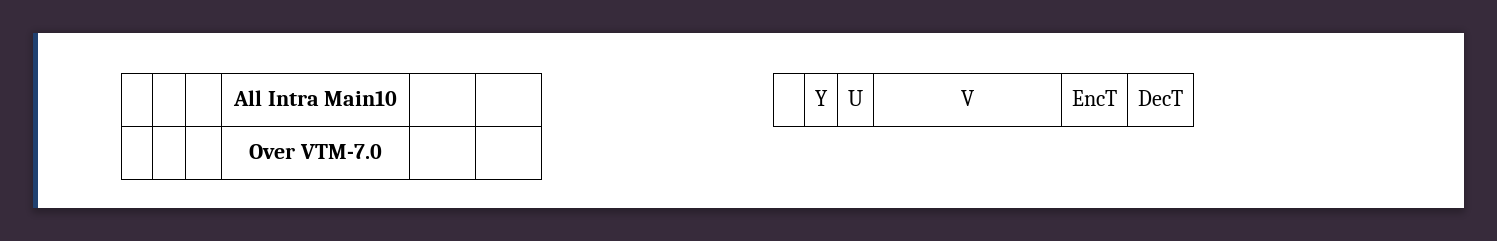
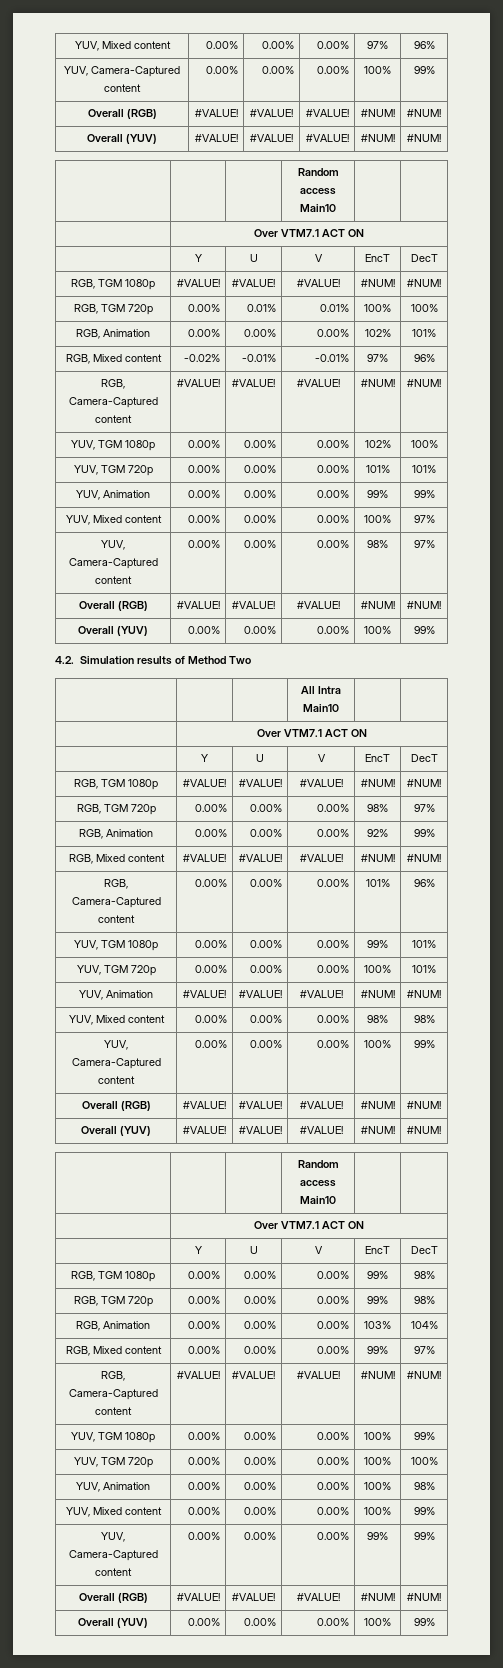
[232,90,398,106] [249,144,382,159] [815,90,828,106] [848,90,863,106] [961,90,975,106] [1072,90,1117,106] [1138,90,1183,106] | | | All Intra Main10 | | // | | | Over VTM-7.0 | | // | Y | U | V | EncT | DecT -> [74,41,171,51] [206,41,239,49] [262,41,295,49] [317,41,350,49] [367,41,388,49] [413,41,435,49] [64,66,180,77] [104,84,141,92] [206,66,239,74] [262,66,295,74] [317,66,350,74] [364,66,391,74] [413,66,435,74] [87,109,157,119] [194,109,238,117] [250,109,293,117] [305,109,349,117] [360,109,395,117] [407,109,441,117] [87,134,157,144] [194,134,238,142] [250,134,293,142] [305,134,349,142] [360,134,395,142] [407,134,441,142] [297,168,339,176] [300,188,336,195] [300,204,336,212] [254,229,364,237] [194,254,202,262] [249,254,258,262] [314,254,323,262] [365,254,390,262] [410,254,438,262] [71,279,155,290] [176,279,220,287] [232,279,275,287] [296,279,340,287] [360,279,395,287] [407,279,441,287] [73,304,153,315] [188,304,221,312] [247,304,277,312] [320,304,350,312] [364,304,391,312] [410,304,438,312] [76,329,150,339] [188,329,221,337] [244,329,277,337] [317,329,350,337] [364,329,391,337] [412,329,436,337] [65,354,162,364] [184,354,221,362] [242,354,277,362] [315,354,350,362] [367,354,388,362] [413,354,435,362] [101,379,125,389] [68,397,158,408] [95,415,132,423] [176,379,220,387] [232,379,275,387] [296,379,340,387] [360,379,395,387] [407,379,441,387] [71,440,155,451] [188,440,221,448] [244,440,277,448] [317,440,350,448] [364,440,391,448] [410,440,438,448] [73,465,153,476] [188,465,221,473] [244,465,277,473] [317,465,350,473] [365,465,390,473] [412,465,436,473] [76,490,150,500] [188,490,221,498] [244,490,277,498] [317,490,350,498] [367,490,388,498] [413,490,435,498] [65,515,162,525] [188,515,221,523] [244,515,277,523] [317,515,350,523] [364,515,391,523] [413,515,435,523] [101,540,125,550] [68,558,158,569] [95,576,132,584] [188,540,221,548] [244,540,277,548] [317,540,350,548] [367,540,388,548] [413,540,435,548] [78,601,148,611] [176,601,220,609] [232,601,275,609] [296,601,340,609] [360,601,395,609] [407,601,441,609] [78,626,148,636] [188,626,221,634] [244,626,277,634] [317,626,350,634] [364,626,391,634] [413,626,435,634] [55,656,251,665] [301,686,341,694] [303,704,339,712] [257,729,367,737] [201,754,208,762] [256,754,264,762] [317,754,326,762] [365,754,390,762] [410,754,438,762] [74,779,158,790] [183,779,226,787] [238,779,282,787] [299,779,343,787] [360,779,395,787] [407,779,441,787] [76,804,156,815] [195,804,228,812] [250,804,283,812] [317,804,350,812] [367,804,388,812] [413,804,435,812] [79,829,153,839] [195,829,228,837] [250,829,283,837] [317,829,350,837] [367,829,388,837] [413,829,435,837] [68,854,165,864] [183,854,226,862] [238,854,282,862] [299,854,343,862] [360,854,395,862] [407,854,441,862] [104,879,128,889] [71,897,161,908] [98,915,135,923] [195,879,228,887] [250,879,283,887] [317,879,350,887] [365,879,390,887] [413,879,435,887] [74,940,158,951] [195,940,228,948] [250,940,283,948] [317,940,350,948] [367,940,388,948] [412,940,436,948] [76,965,156,976] [195,965,228,973] [250,965,283,973] [317,965,350,973] [364,965,391,973] [412,965,436,973] [79,990,153,1000] [183,990,226,998] [238,990,282,998] [299,990,343,998] [360,990,395,998] [407,990,441,998] [68,1015,165,1025] [195,1015,228,1023] [250,1015,283,1023] [317,1015,350,1023] [367,1015,388,1023] [413,1015,435,1023] [104,1040,128,1050] [71,1058,161,1069] [98,1076,135,1084] [195,1040,228,1048] [250,1040,283,1048] [317,1040,350,1048] [364,1040,391,1048] [413,1040,435,1048] [81,1101,151,1111] [183,1101,226,1109] [238,1101,282,1109] [299,1101,343,1109] [360,1101,395,1109] [407,1101,441,1109] [81,1126,151,1136] [183,1126,226,1134] [238,1126,282,1134] [299,1126,343,1134] [360,1126,395,1134] [407,1126,441,1134] [297,1160,339,1168] [300,1180,336,1187] [300,1196,336,1204] [254,1221,364,1229] [194,1246,202,1254] [249,1246,258,1254] [314,1246,323,1254] [365,1246,390,1254] [410,1246,438,1254] [71,1271,155,1282] [188,1271,221,1279] [244,1271,277,1279] [317,1271,350,1279] [367,1271,388,1279] [413,1271,435,1279] [73,1296,153,1307] [188,1296,221,1304] [244,1296,277,1304] [317,1296,350,1304] [367,1296,388,1304] [413,1296,435,1304] [76,1321,150,1331] [188,1321,221,1329] [244,1321,277,1329] [317,1321,350,1329] [364,1321,391,1329] [410,1321,438,1329] [65,1346,162,1356] [188,1346,221,1354] [244,1346,277,1354] [317,1346,350,1354] [367,1346,388,1354] [413,1346,435,1354] [101,1371,125,1381] [68,1389,158,1400] [95,1407,132,1415] [176,1371,220,1379] [232,1371,275,1379] [296,1371,340,1379] [360,1371,395,1379] [407,1371,441,1379] [71,1432,155,1443] [188,1432,221,1440] [244,1432,277,1440] [317,1432,350,1440] [364,1432,391,1440] [413,1432,435,1440] [73,1457,153,1468] [188,1457,221,1465] [244,1457,277,1465] [317,1457,350,1465] [364,1457,391,1465] [410,1457,438,1465] [76,1482,150,1492] [188,1482,221,1490] [244,1482,277,1490] [317,1482,350,1490] [364,1482,391,1490] [413,1482,435,1490] [65,1507,162,1517] [188,1507,221,1515] [244,1507,277,1515] [317,1507,350,1515] [364,1507,391,1515] [413,1507,435,1515] [101,1532,125,1542] [68,1550,158,1561] [95,1568,132,1576] [188,1532,221,1540] [244,1532,277,1540] [317,1532,350,1540] [367,1532,388,1540] [413,1532,435,1540] [78,1593,148,1603] [176,1593,220,1601] [232,1593,275,1601] [296,1593,340,1601] [360,1593,395,1601] [407,1593,441,1601] [78,1618,148,1628] [188,1618,221,1626] [244,1618,277,1626] [317,1618,350,1626] [364,1618,391,1626] [413,1618,435,1626] YUV, Mixed content | 0.00% | 0.00% | 0.00% | 97% | 96% // YUV, Camera-Captured content | 0.00% | 0.00% | 0.00% | 100% | 99% // Overall (RGB) | #VALUE! | #VALUE! | #VALUE! | #NUM! | #NUM! // Overall (YUV) | #VALUE! | #VALUE! | #VALUE! | #NUM! | #NUM! // | | | Random access Main10 | | // | Over VTM7.1 ACT ON // | Y | U | V | EncT | DecT // RGB, TGM 1080p | #VALUE! | #VALUE! | #VALUE! | #NUM! | #NUM! // RGB, TGM 720p | 0.00% | 0.01% | 0.01% | 100% | 100% // RGB, Animation | 0.00% | 0.00% | 0.00% | 102% | 101% // RGB, Mixed content | -0.02% | -0.01% | -0.01% | 97% | 96% // RGB, Camera-Captured content | #VALUE! | #VALUE! | #VALUE! | #NUM! | #NUM! // YUV, TGM 1080p | 0.00% | 0.00% | 0.00% | 102% | 100% // YUV, TGM 720p | 0.00% | 0.00% | 0.00% | 101% | 101% // YUV, Animation | 0.00% | 0.00% | 0.00% | 99% | 99% // YUV, Mixed content | 0.00% | 0.00% | 0.00% | 100% | 97% // YUV, Camera-Captured content | 0.00% | 0.00% | 0.00% | 98% | 97% // Overall (RGB) | #VALUE! | #VALUE! | #VALUE! | #NUM! | #NUM! // Overall (YUV) | 0.00% | 0.00% | 0.00% | 100% | 99% // 4.2. Simulation results of Method Two // | | | All Intra Main10 | | // | Over VTM7.1 ACT ON // | Y | U | V | EncT | DecT // RGB, TGM 1080p | #VALUE! | #VALUE! | #VALUE! | #NUM! | #NUM! // RGB, TGM 720p | 0.00% | 0.00% | 0.00% | 98% | 97% // RGB, Animation | 0.00% | 0.00% | 0.00% | 92% | 99% // RGB, Mixed content | #VALUE! | #VALUE! | #VALUE! | #NUM! | #NUM! // RGB, Camera-Captured content | 0.00% | 0.00% | 0.00% | 101% | 96% // YUV, TGM 1080p | 0.00% | 0.00% | 0.00% | 99% | 101% // YUV, TGM 720p | 0.00% | 0.00% | 0.00% | 100% | 101% // YUV, Animation | #VALUE! | #VALUE! | #VALUE! | #NUM! | #NUM! // YUV, Mixed content | 0.00% | 0.00% | 0.00% | 98% | 98% // YUV, Camera-Captured content | 0.00% | 0.00% | 0.00% | 100% | 99% // Overall (RGB) | #VALUE! | #VALUE! | #VALUE! | #NUM! | #NUM! // Overall (YUV) | #VALUE! | #VALUE! | #VALUE! | #NUM! | #NUM! // | | | Random access Main10 | | // | Over VTM7.1 ACT ON // | Y | U | V | EncT | DecT // RGB, TGM 1080p | 0.00% | 0.00% | 0.00% | 99% | 98% // RGB, TGM 720p | 0.00% | 0.00% | 0.00% | 99% | 98% // RGB, Animation | 0.00% | 0.00% | 0.00% | 103% | 104% // RGB, Mixed content | 0.00% | 0.00% | 0.00% | 99% | 97% // RGB, Camera-Captured content | #VALUE! | #VALUE! | #VALUE! | #NUM! | #NUM! // YUV, TGM 1080p | 0.00% | 0.00% | 0.00% | 100% | 99% // YUV, TGM 720p | 0.00% | 0.00% | 0.00% | 100% | 100% // YUV, Animation | 0.00% | 0.00% | 0.00% | 100% | 98% // YUV, Mixed content | 0.00% | 0.00% | 0.00% | 100% | 99% // YUV, Camera-Captured content | 0.00% | 0.00% | 0.00% | 99% | 99% // Overall (RGB) | #VALUE! | #VALUE! | #VALUE! | #NUM! | #NUM! // Overall (YUV) | 0.00% | 0.00% | 0.00% | 100% | 99%

